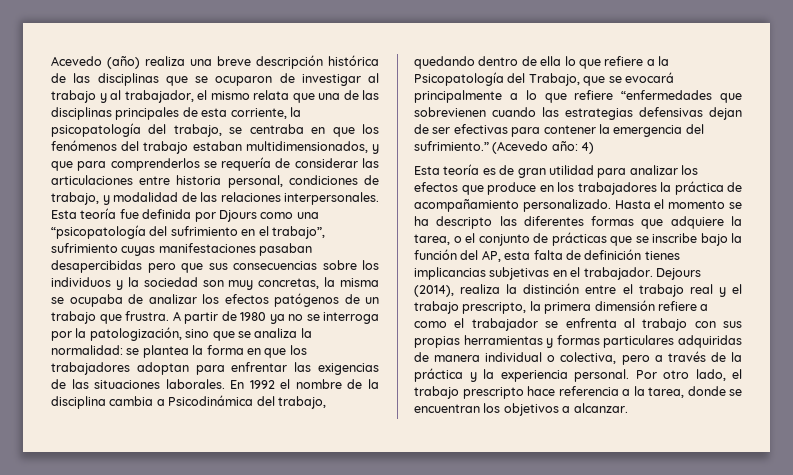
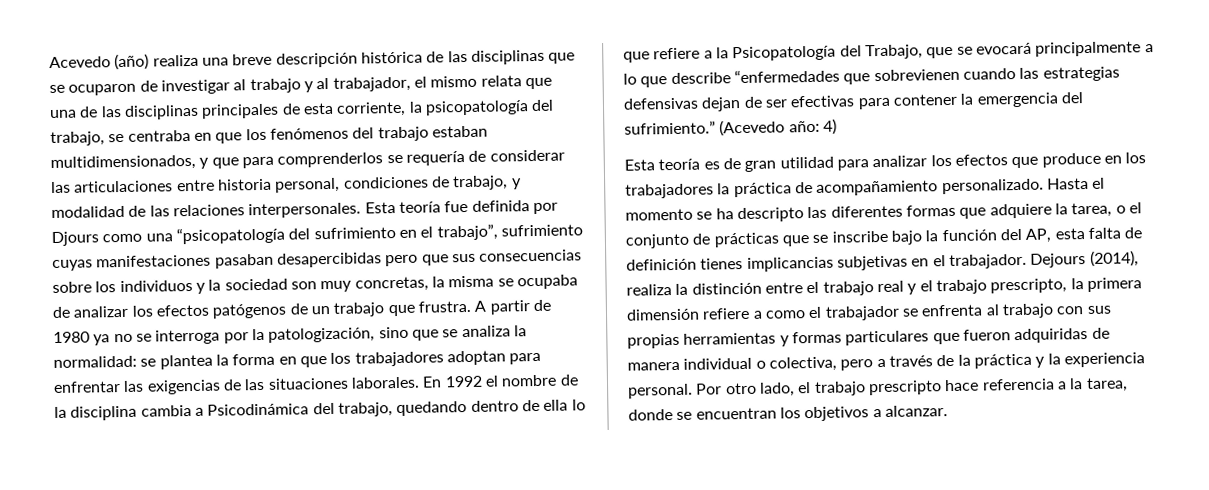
[574,90,614,100] refiere -> [670,72,731,85] describe
(675, 341) none -> [932,329,1011,345] que fueron

